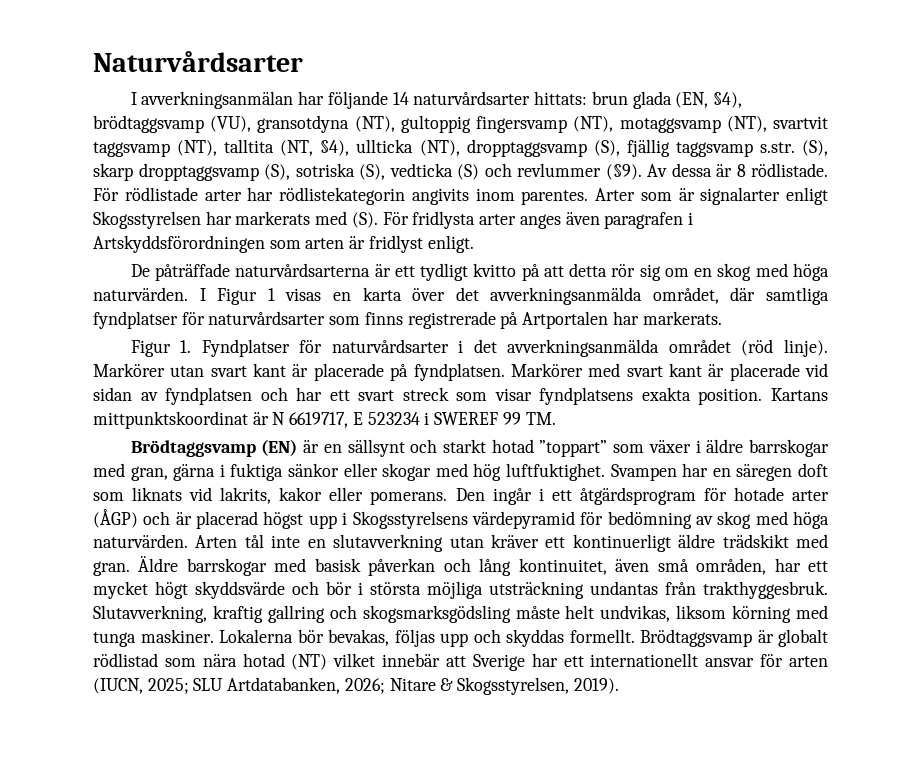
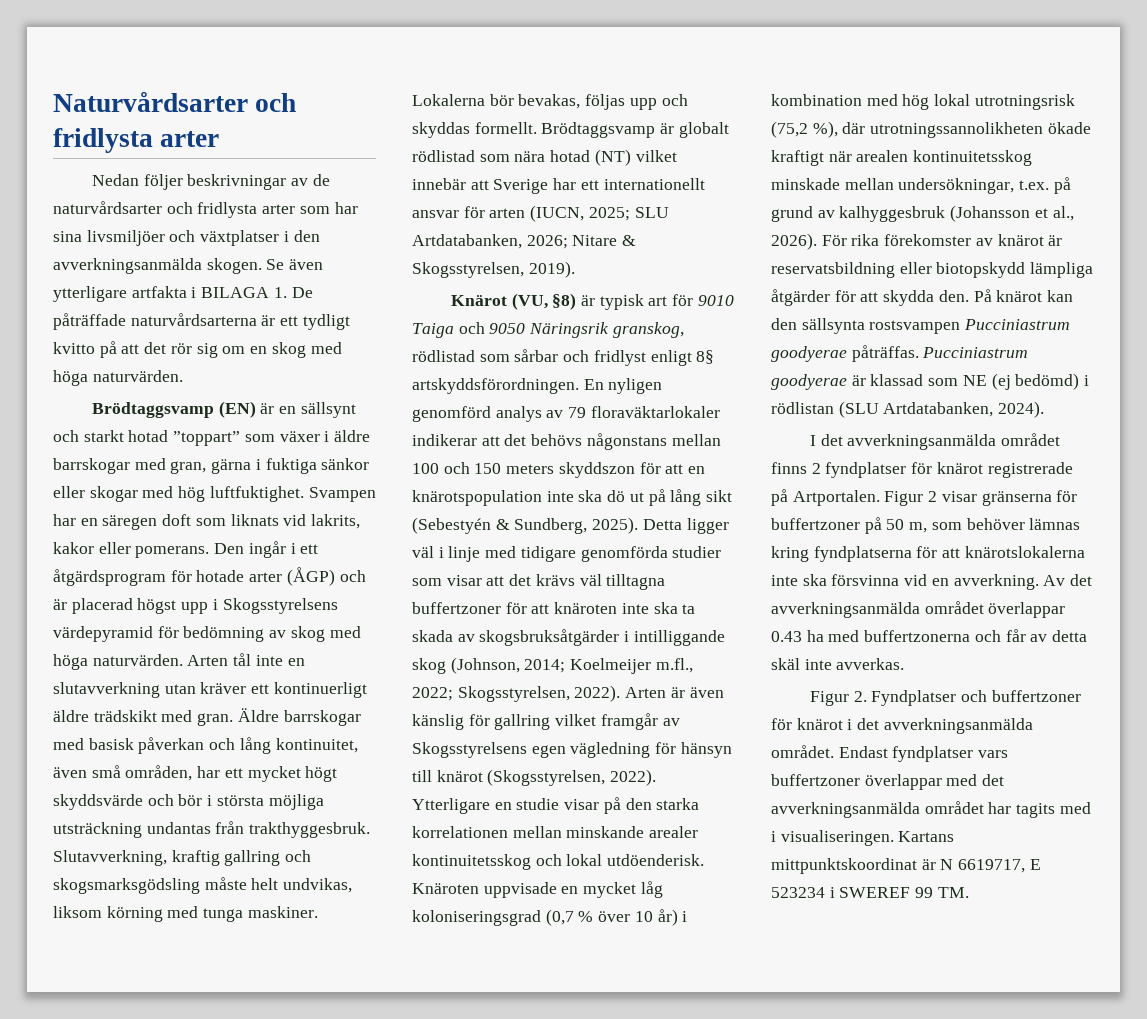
[130,91,742,109] [93,115,828,133] [93,139,829,157] [93,163,828,181] [93,187,828,205] [93,211,693,229] [93,235,474,253] // I avverkningsanmälan har följande 14 naturvårdsarter hittats: brun glada (EN, §4), brödtaggsvamp (VU), gransotdyna (NT), gultoppig fingersvamp (NT), motaggsvamp (NT), svartvit taggsvamp (NT), talltita (NT, §4), ullticka (NT), dropptaggsvamp (S), fjällig taggsvamp s.str. (S), skarp dropptaggsvamp (S), sotriska (S), vedticka (S) och revlummer (§9). Av dessa är 8 rödlistade. För rödlistade arter har rödlistekategorin angivits inom parentes. Arter som är signalarter enligt Skogsstyrelsen har markerats med (S). För fridlysta arter anges även paragrafen i Artskyddsförordningen som arten är fridlyst enligt. // -> [255,93,297,112] [53,128,220,153] [91,174,330,190] [53,201,358,218] [53,230,320,246] [53,258,324,274] [53,286,287,302] och fridlysta arter // Nedan följer beskrivningar av de naturvårdsarter och fridlysta arter som har sina livsmiljöer och växtplatser i den avverkningsanmälda skogen. Se även ytterligare artfakta i BILAGA 1.
[569,263,608,277] detta -> [144,342,167,354] det
[199,287,830,305] [93,311,722,329] [130,339,829,357] [93,363,829,381] [93,387,829,405] [93,411,556,429] I Figur 1 visas en karta över det avverkningsanmälda området, där samtliga fyndplatser för naturvårdsarter som finns registrerade på Artportalen har markerats. // Figur 1. Fyndplatser för naturvårdsarter i det avverkningsanmälda området (röd linje). Markörer utan svart kant är placerade på fyndplatsen. Markörer med svart kant är placerade vid sidan av fyndplatsen och har ett svart streck som visar fyndplatsens exakta position. Kartans mittpunktskoordinat är N 6619717, E 523234 i SWEREF 99 TM. -> (183, 376) none
(619, 686) none -> [450,293,734,310] [412,322,684,338] [412,349,715,366] [412,378,663,394] [412,406,720,422] [412,433,721,450] [412,462,706,478] [412,489,733,506] [412,517,729,534] [412,546,722,562] [412,574,666,590] [412,602,696,614] [412,629,725,646] [412,657,693,674] [412,685,724,702] [412,713,680,730] [412,742,732,758] [412,769,657,786] [412,797,700,814] [412,826,699,838] [412,854,705,870] [412,881,663,898] [412,909,688,926] [771,94,1075,110] [771,121,1091,138] [771,150,1033,166] [771,177,1071,194] [771,205,1074,222] [771,233,1063,250] [771,262,1094,278] [771,289,1074,306] [771,318,1071,334] [771,345,1029,362] [771,373,1090,390] [771,401,1045,418] [809,433,1060,450] [771,462,1073,478] [771,489,1078,506] [771,517,1081,534] [771,546,1085,562] [771,574,1093,590] [771,601,1066,618] [771,629,1088,642] [771,658,905,670] [809,690,1081,706] [771,718,1033,734] [771,745,1009,762] [771,774,1005,790] [771,801,1091,818] [771,830,955,846] [771,858,1041,874] [771,887,969,898] // Knärot (VU, §8) är typisk art för 9010 Taiga och 9050 Näringsrik granskog, rödlistad som sårbar och fridlyst enligt 8§ artskyddsförordningen. En nyligen genomförd analys av 79 floraväktarlokaler indikerar att det behövs någonstans mellan 100 och 150 meters skyddszon för att en knärotspopulation inte ska dö ut på lång sikt (Sebestyén & Sundberg, 2025). Detta ligger väl i linje med tidigare genomförda studier som visar att det krävs väl tilltagna buffertzoner för att knäroten inte ska ta skada av skogsbruksåtgärder i intilliggande skog (Johnson, 2014; Koelmeijer m.fl., 2022; Skogsstyrelsen, 2022). Arten är även känslig för gallring vilket framgår av Skogsstyrelsens egen vägledning för hänsyn till knärot (Skogsstyrelsen, 2022). Ytterligare en studie visar på den starka korrelationen mellan minskande arealer kontinuitetsskog och lokal utdöenderisk. Knäroten uppvisade en mycket låg koloniseringsgrad (0,7 % över 10 år) i kombination med hög lokal utrotningsrisk (75,2 %), där utrotningssannolikheten ökade kraftigt när arealen kontinuitetsskog minskade mellan undersökningar, t.ex. på grund av kalhyggesbruk (Johansson et al., 2026). För rika förekomster av knärot är reservatsbildning eller biotopskydd lämpliga åtgärder för att skydda den. På knärot kan den sällsynta rostsvampen Pucciniastrum goodyerae påträffas. Pucciniastrum goodyerae är klassad som NE (ej bedömd) i rödlistan (SLU Artdatabanken, 2024). // I det avverkningsanmälda området finns 2 fyndplatser för knärot registrerade på Artportalen. Figur 2 visar gränserna för buffertzoner på 50 m, som behöver lämnas kring fyndplatserna för att knärotslokalerna inte ska försvinna vid en avverkning. Av det avverkningsanmälda området överlappar 0.43 ha med buffertzonerna och får av detta skäl inte avverkas. // Figur 2. Fyndplatser och buffertzoner för knärot i det avverkningsanmälda området. Endast fyndplatser vars buffertzoner överlappar med det avverkningsanmälda området har tagits med i visualiseringen. Kartans mittpunktskoordinat är N 6619717, E 523234 i SWEREF 99 TM.

